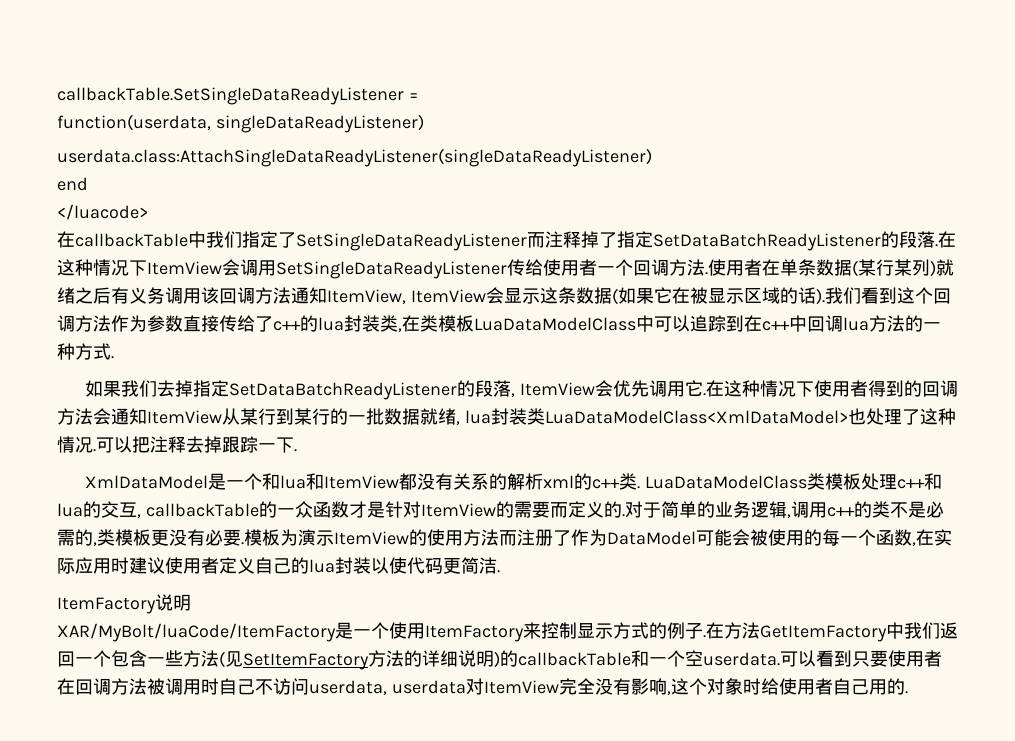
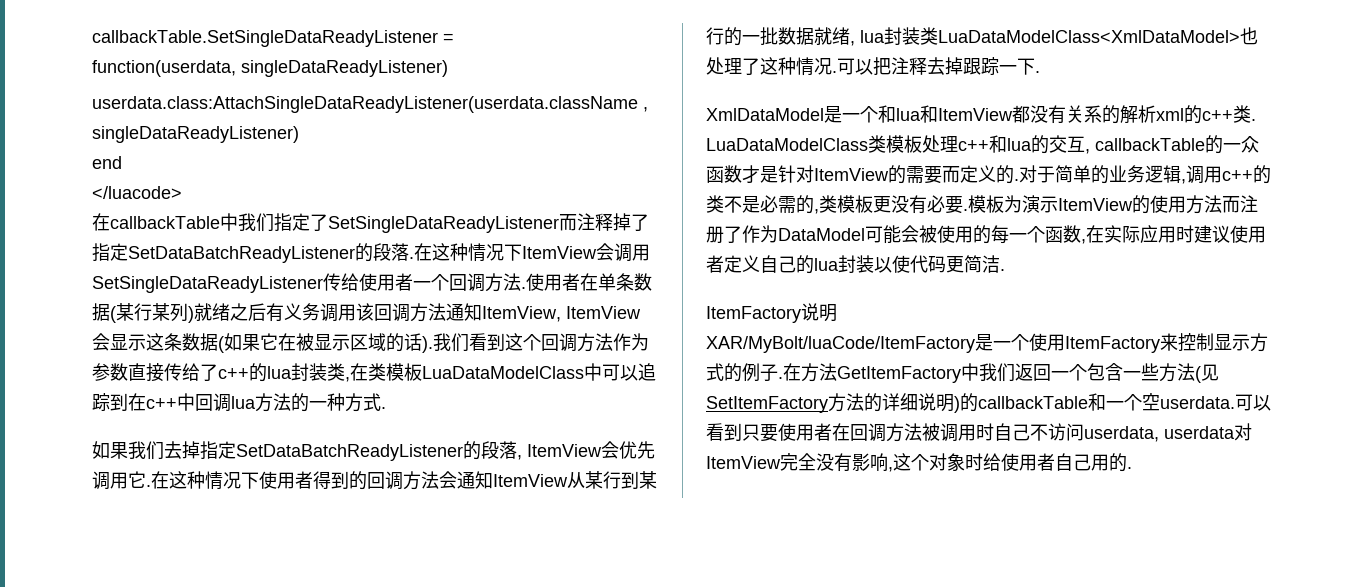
[57,148,652,167] userdata.class:AttachSingleDataReadyListener(singleDataReadyListener) -> [92,96,648,113] [92,126,299,143] userdata.class:AttachSingleDataReadyListener(userdata.className , singleDataReadyListener)

